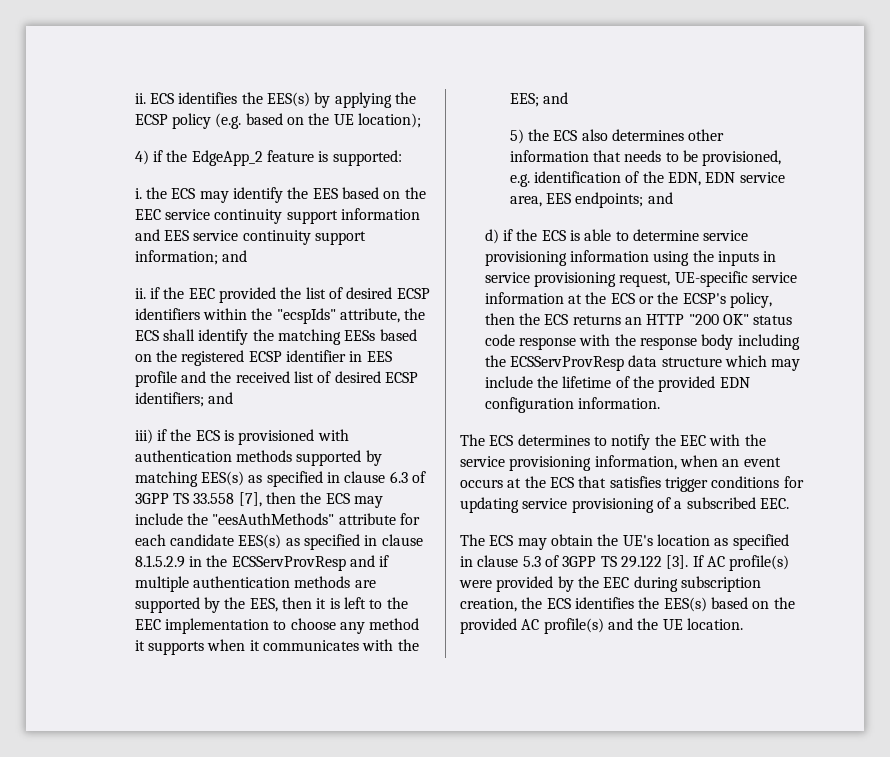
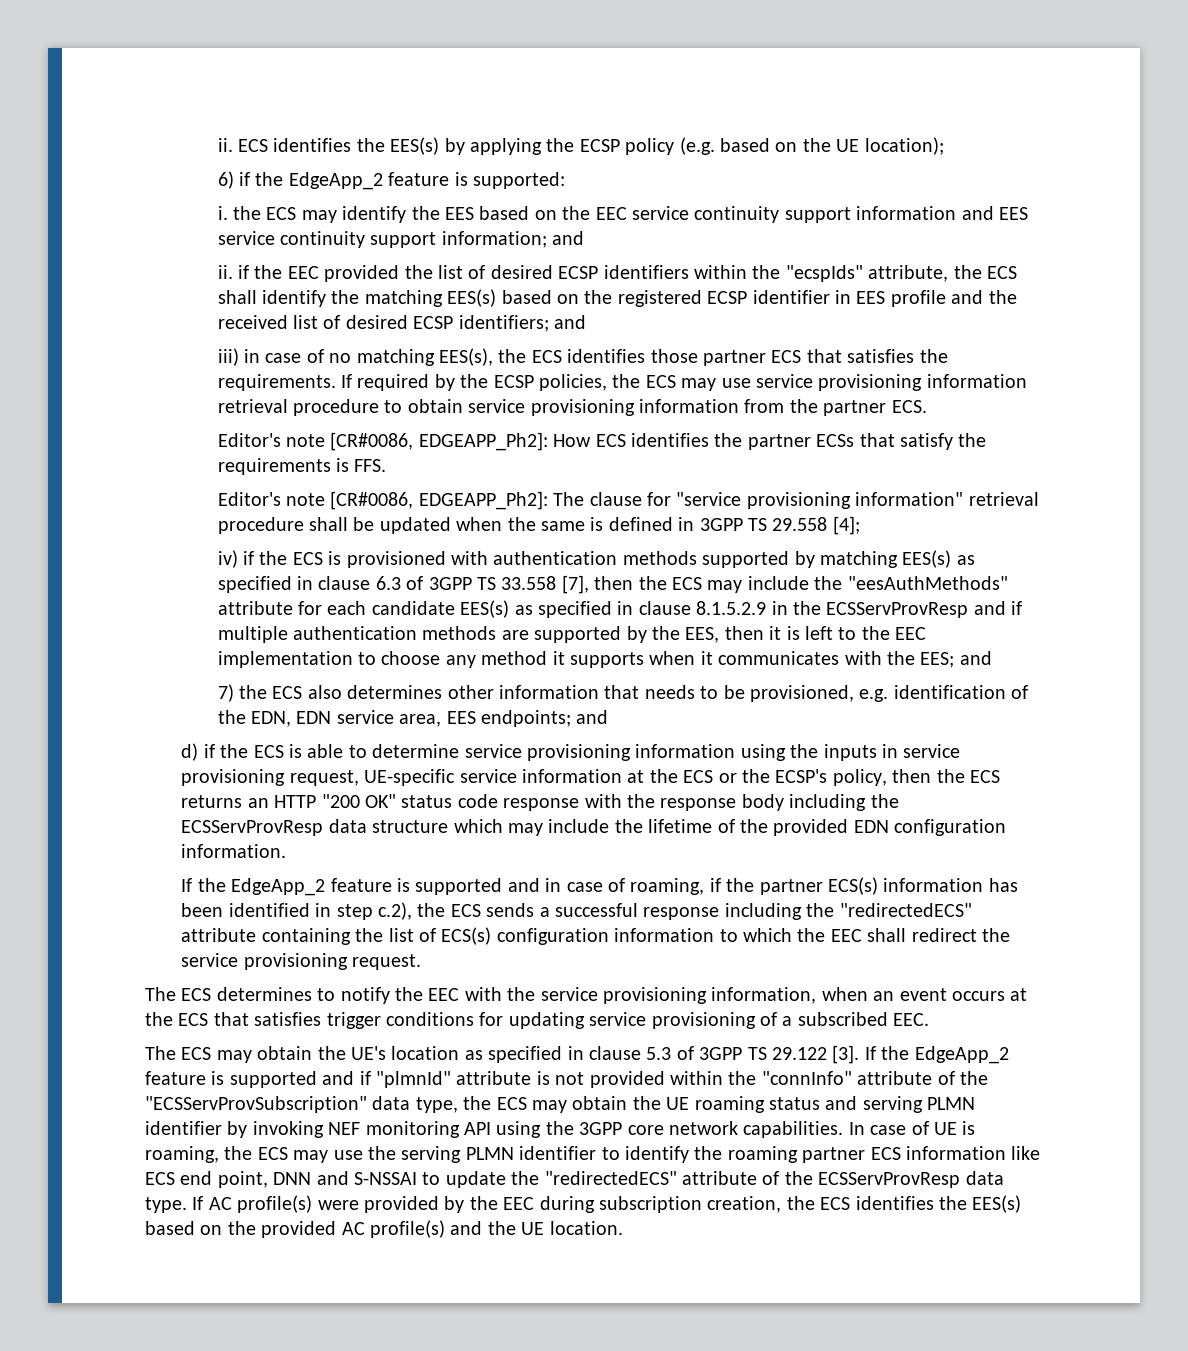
[134,150,149,165] 4) -> [217,171,234,189] 6)
[344,330,376,341] EESs -> [447,289,497,307] EES(s)
(153, 436) none -> [244,348,948,366] [217,374,1027,391] [217,399,927,416] [217,432,987,451] [217,458,387,475] [217,491,1039,510] [217,516,860,535] [217,550,238,568] in case of no matching EES(s), the ECS identifies those partner ECS that satisfies the requirements. If required by the ECSP policies, the ECS may use service provisioning information retrieval procedure to obtain service provisioning information from the partner ECS. // Editor's note [CR#0086, EDGEAPP_Ph2]: How ECS identifies the partner ECSs that satisfy the requirements is FFS. // Editor's note [CR#0086, EDGEAPP_Ph2]: The clause for "service provisioning information" retrieval procedure shall be updated when the same is defined in 3GPP TS 29.558 [4]; // iv)
[509,129,524,144] 5) -> [217,684,234,702] 7)
(661, 403) none -> [181,877,1018,896] [181,902,972,920] [181,927,1010,945] [181,953,422,970] // If the EdgeApp_2 feature is supported and in case of roaming, if the partner ECS(s) information has been identified in step c.2), the ECS sends a successful response including the "redirectedECS" attribute containing the list of ECS(s) configuration information to which the EEC shall redirect the service provisioning request.
(704, 561) none -> [881,1046,1009,1064] [145,1071,988,1088] [145,1096,976,1113] [145,1121,976,1138] [145,1146,1041,1163] [145,1171,1004,1188] [145,1196,204,1213] the EdgeApp_2 feature is supported and if "plmnId" attribute is not provided within the "connInfo" attribute of the "ECSServProvSubscription" data type, the ECS may obtain the UE roaming status and serving PLMN identifier by invoking NEF monitoring API using the 3GPP core network capabilities. In case of UE is roaming, the ECS may use the serving PLMN identifier to identify the roaming partner ECS information like ECS end point, DNN and S-NSSAI to update the "redirectedECS" attribute of the ECSServProvResp data type. If

